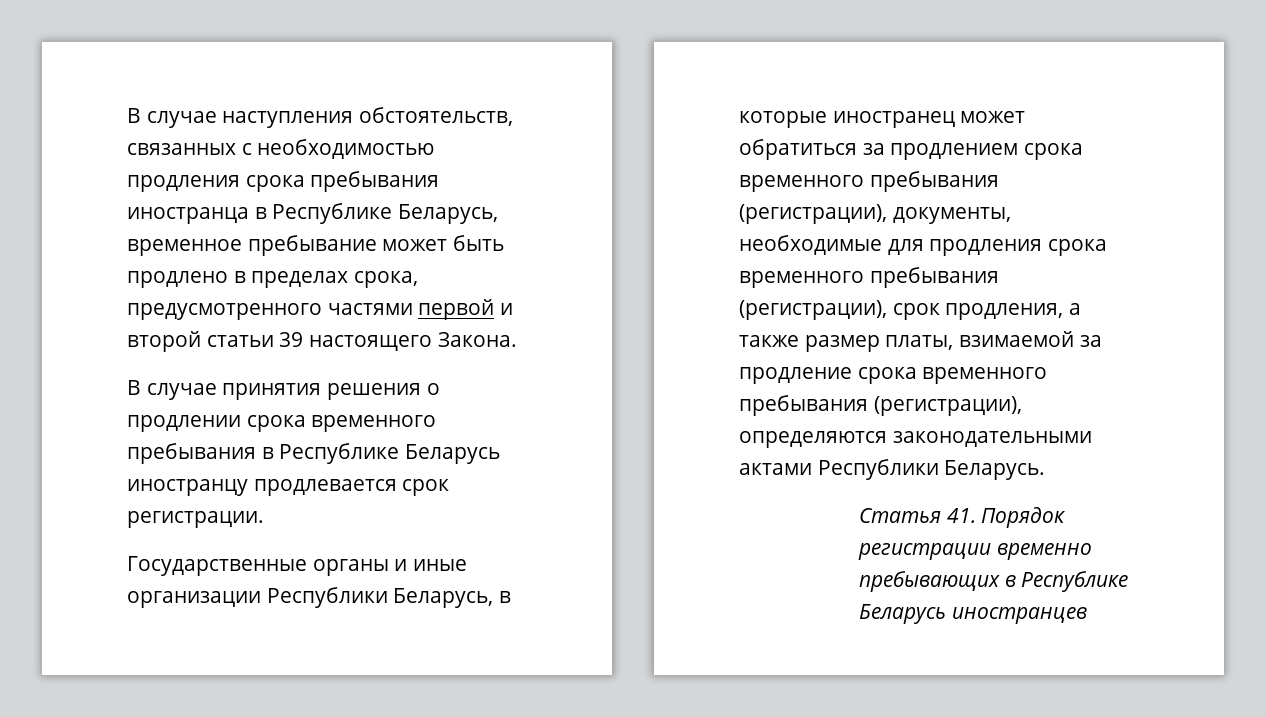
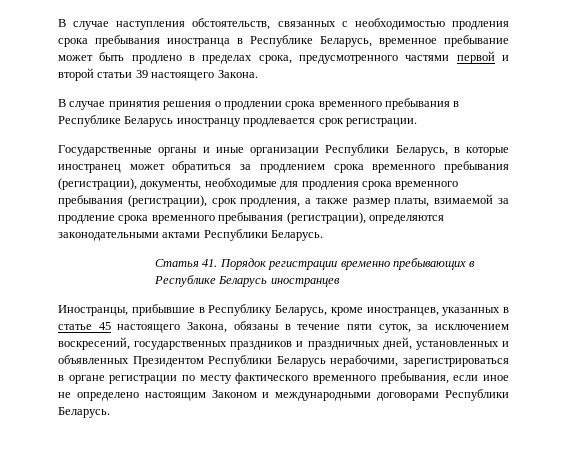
(1087, 615) none -> [58,304,509,316] [58,321,509,333] [58,337,510,350] [58,355,509,367] [58,372,510,384] [58,389,509,401] [58,407,110,418] // Иностранцы, прибывшие в Республику Беларусь, кроме иностранцев, указанных в статье 45 настоящего Закона, обязаны в течение пяти суток, за исключением воскресений, государственных праздников и праздничных дней, установленных и объявленных Президентом Республики Беларусь нерабочими, зарегистрироваться в органе регистрации по месту фактического временного пребывания, если иное не определено настоящим Законом и международными договорами Республики Беларусь.

